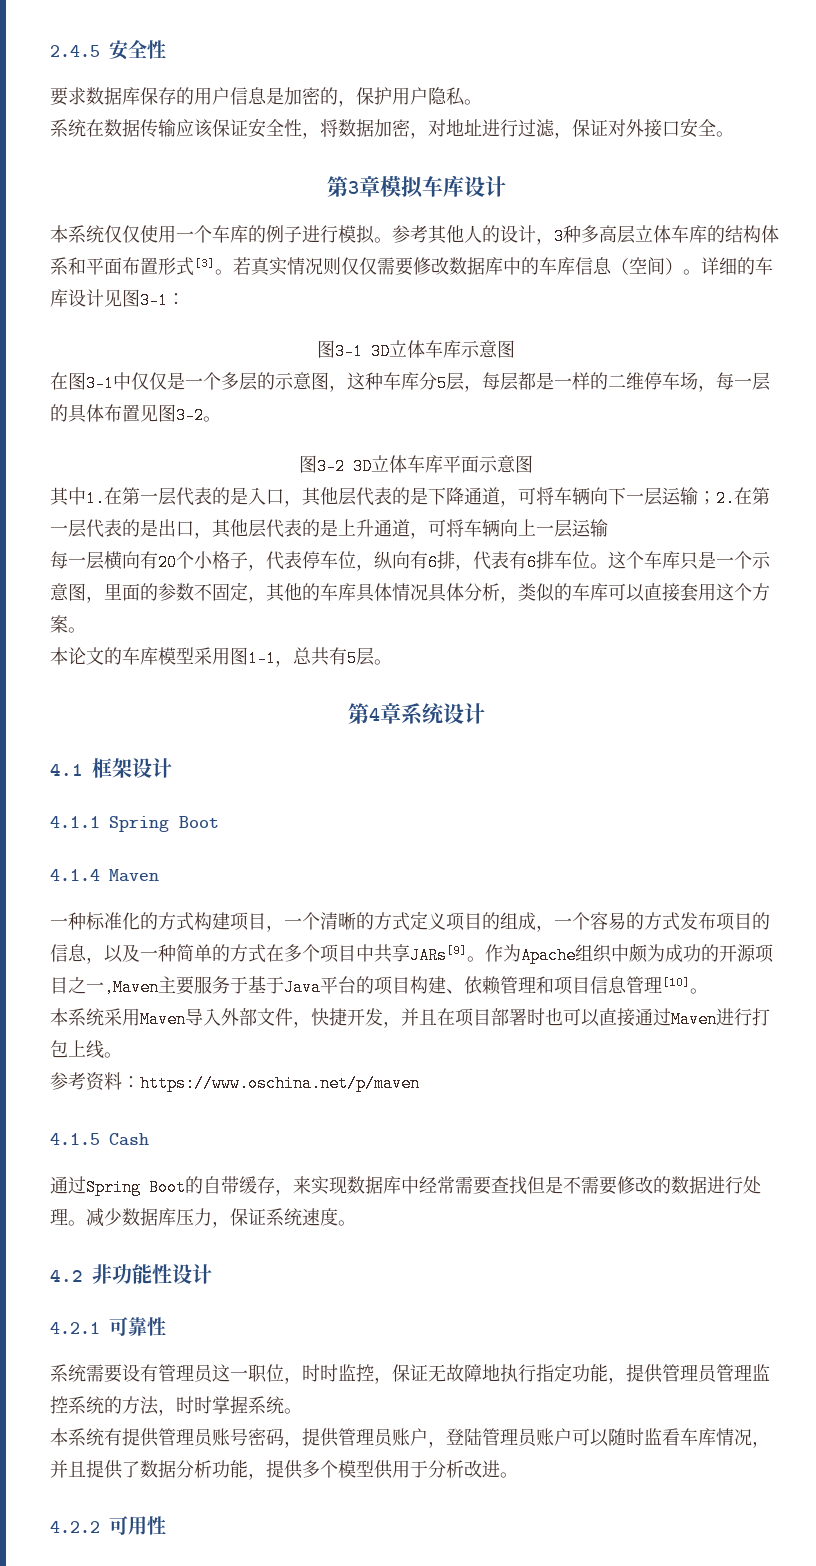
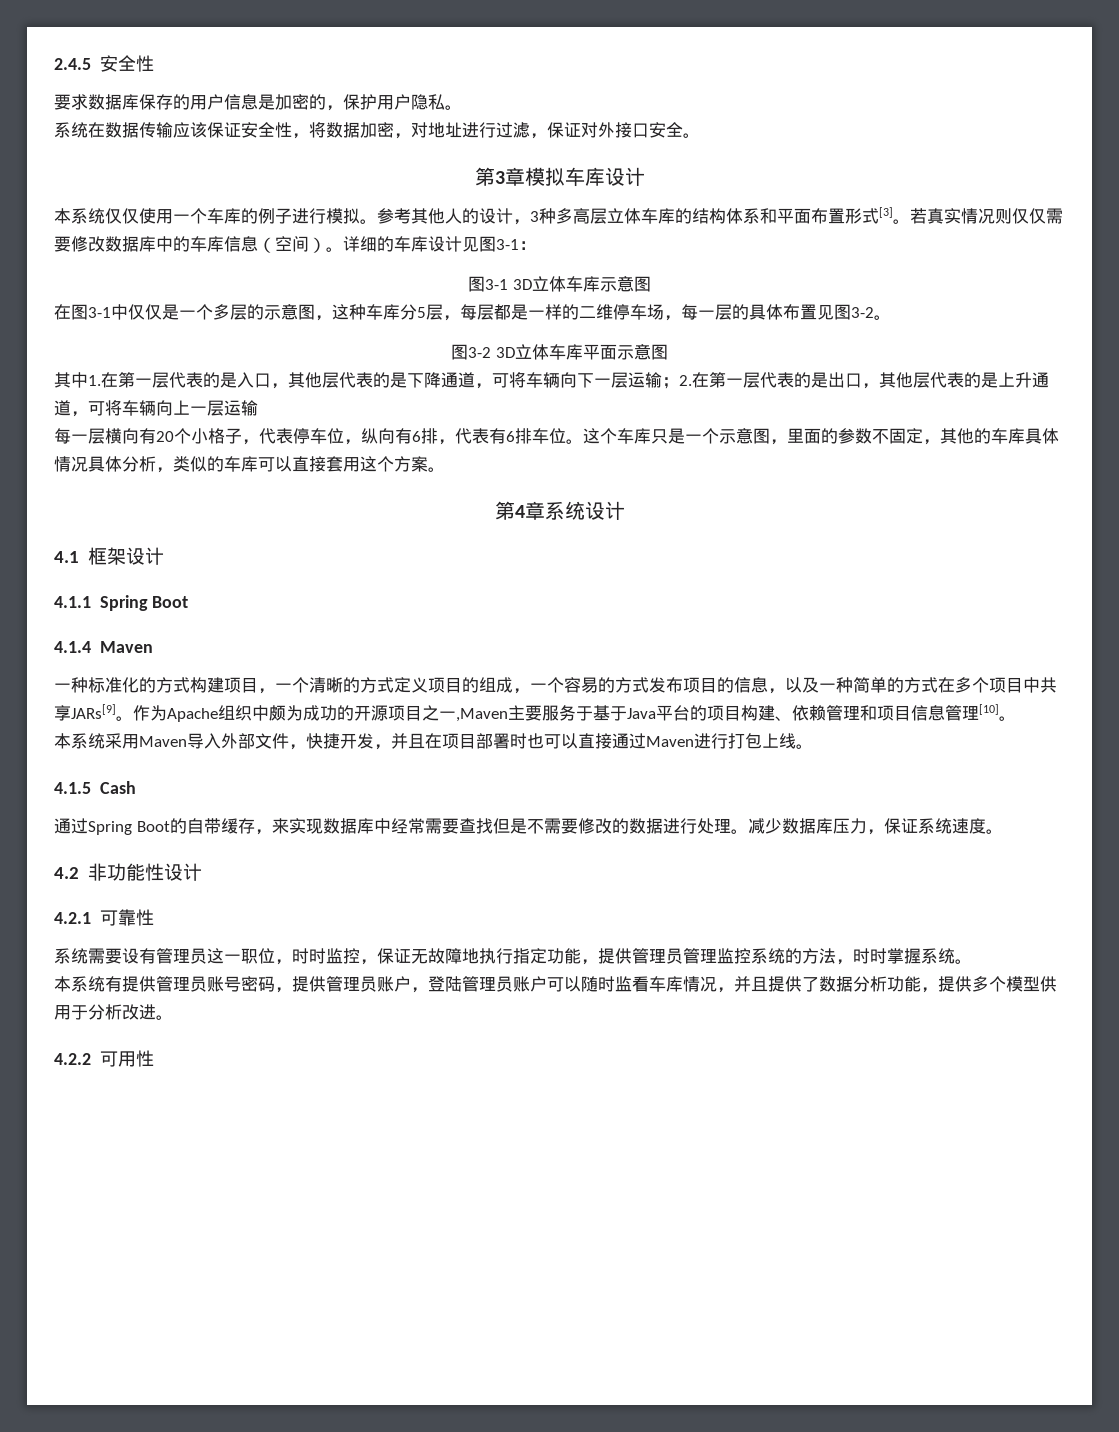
[50,647,392,667] // 本论文的车库模型采用图1-1，总共有5层。 -> (445, 469) none
[50,1072,420,1092] // 参考资料：https://www.oschina.net/p/maven -> (813, 746) none

